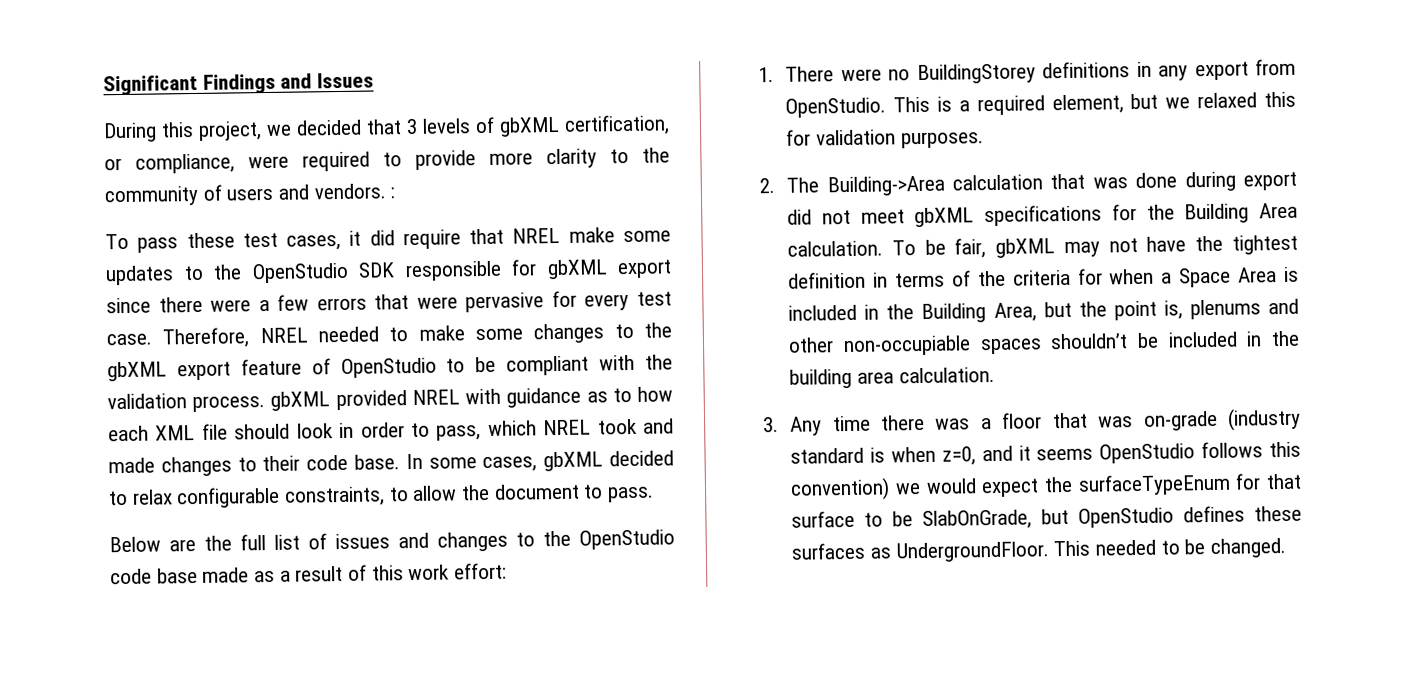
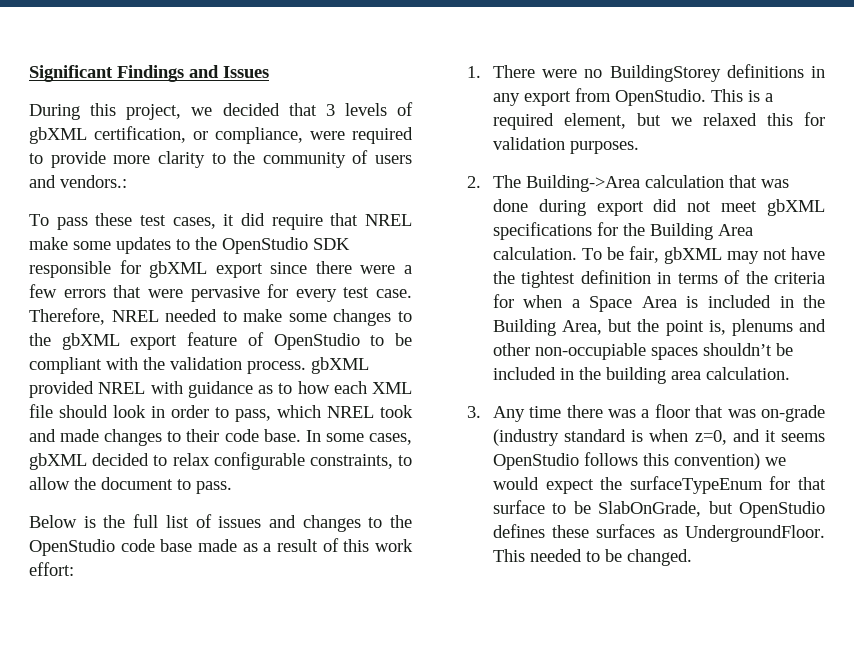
[313,183,396,200] vendors. : -> [60,175,127,188] vendors.:
[169,539,196,552] are -> [83,516,96,528] is

